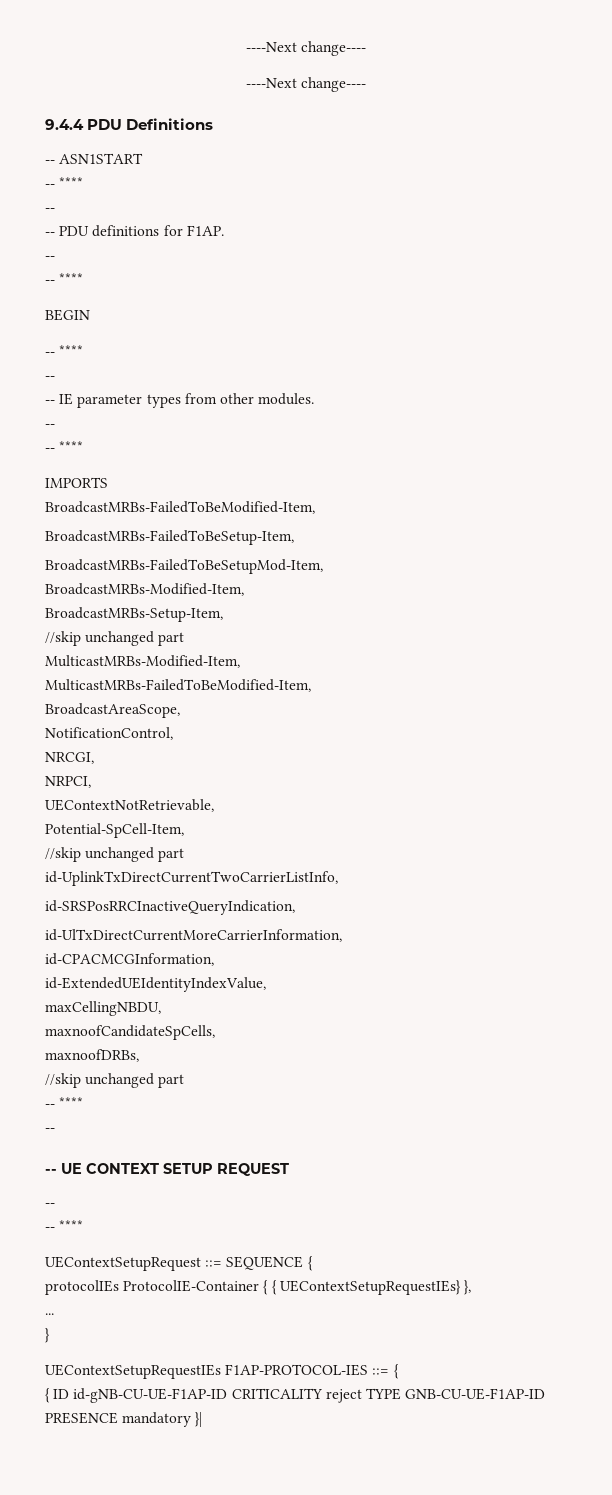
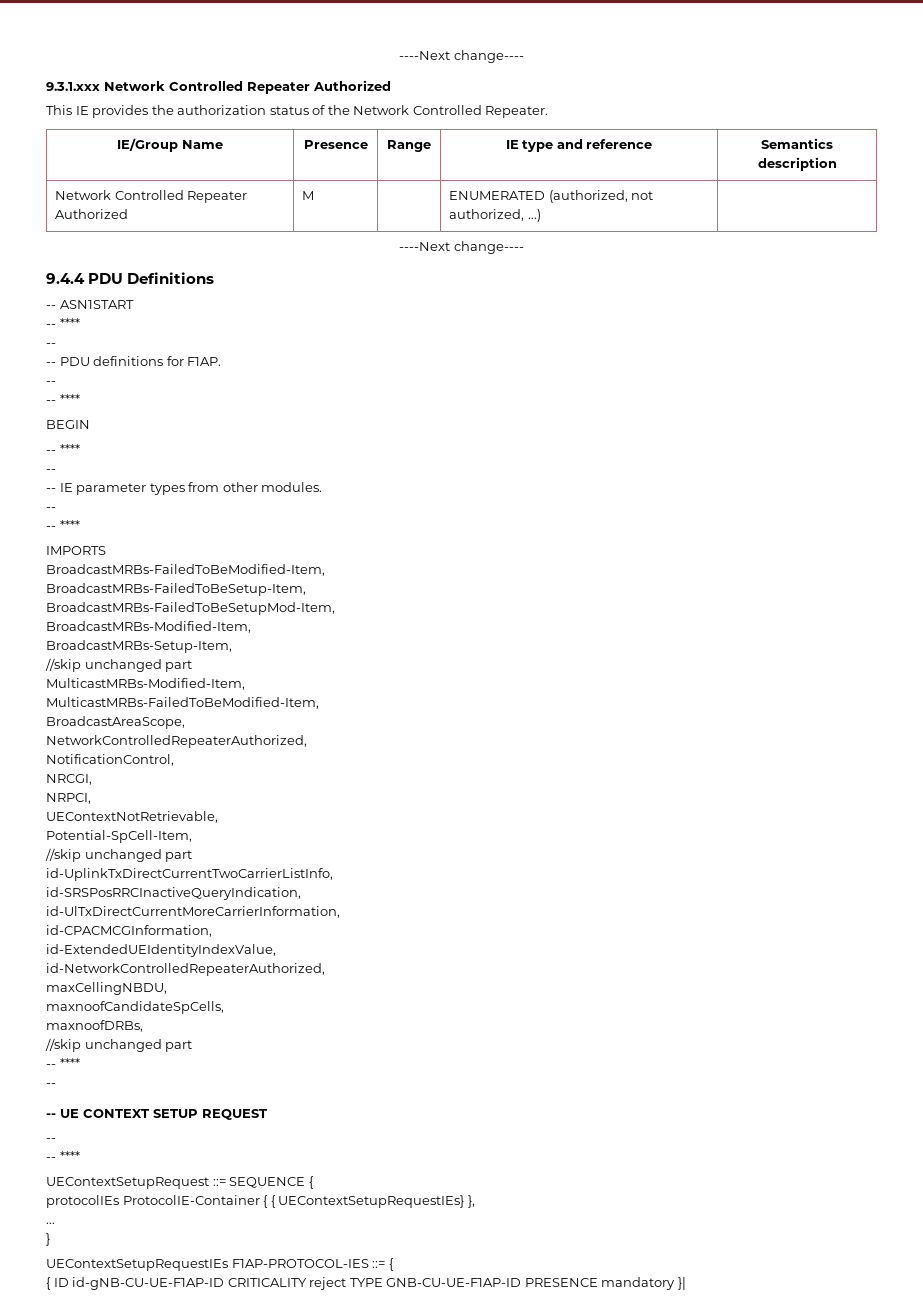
[245,41,367,56] ----Next change---- -> [399,50,524,63] [46,80,391,94] [46,105,549,118] [117,138,223,152] [303,140,368,149] [387,140,431,152] [505,139,653,152] [761,138,833,149] [757,157,837,171] [55,190,248,203] [55,209,129,219] [302,191,315,200] [449,190,654,203] [449,209,541,222] ----Next change---- // 9.3.1.xxx Network Controlled Repeater Authorized // This IE provides the authorization status of the Network Controlled Repeater. // IE/Group Name | Presence | Range | IE type and reference | Semantics description // Network Controlled Repeater Authorized | M | | ENUMERATED (authorized, not authorized, ...) |
(180, 710) none -> [46,735,307,748] // NetworkControlledRepeaterAuthorized,
(266, 984) none -> [46,963,325,976] // id-NetworkControlledRepeaterAuthorized,

